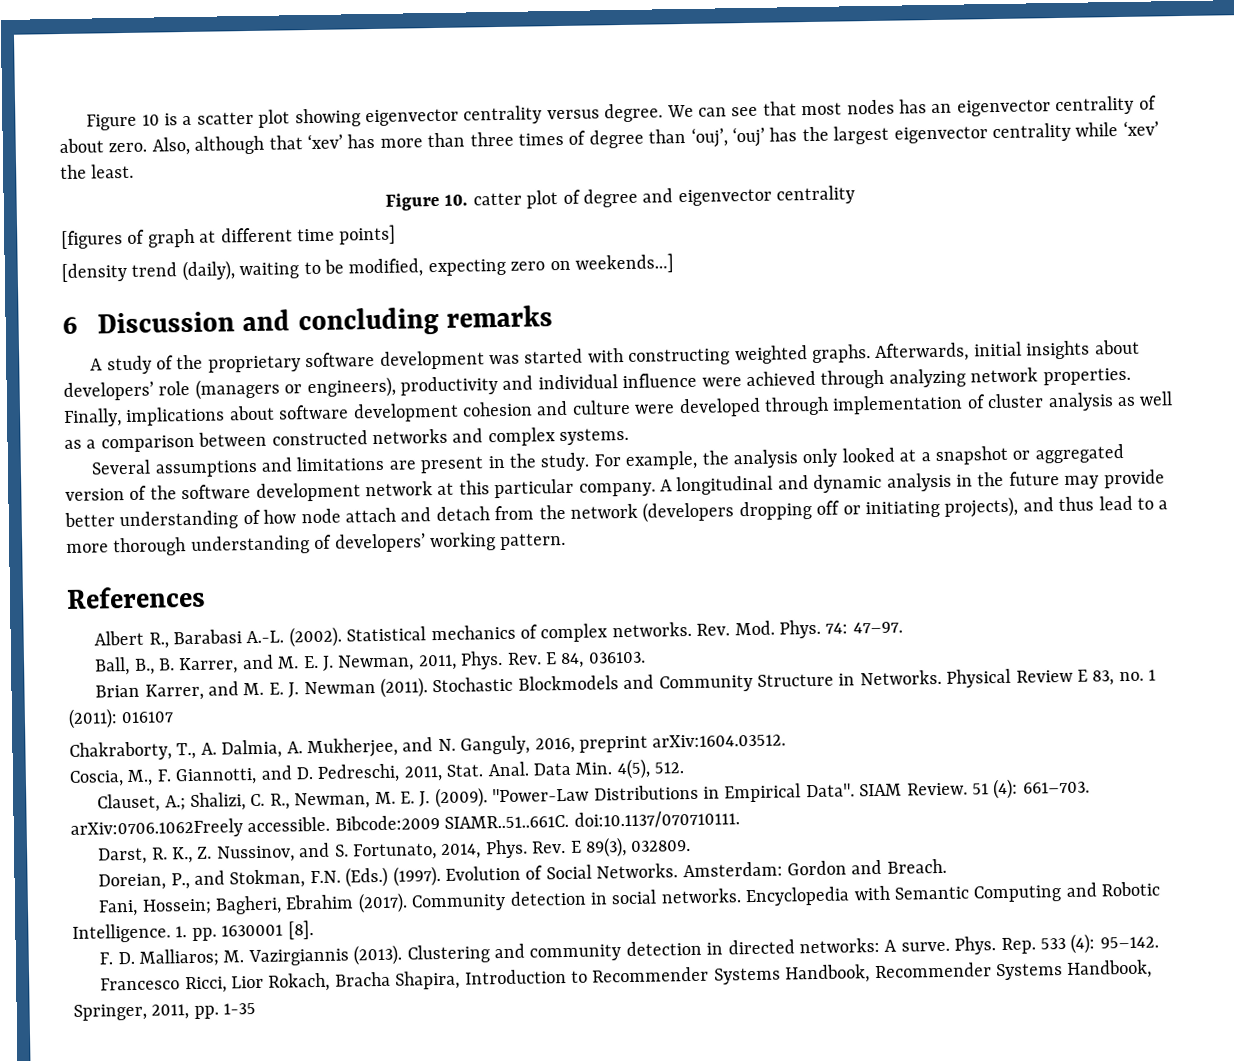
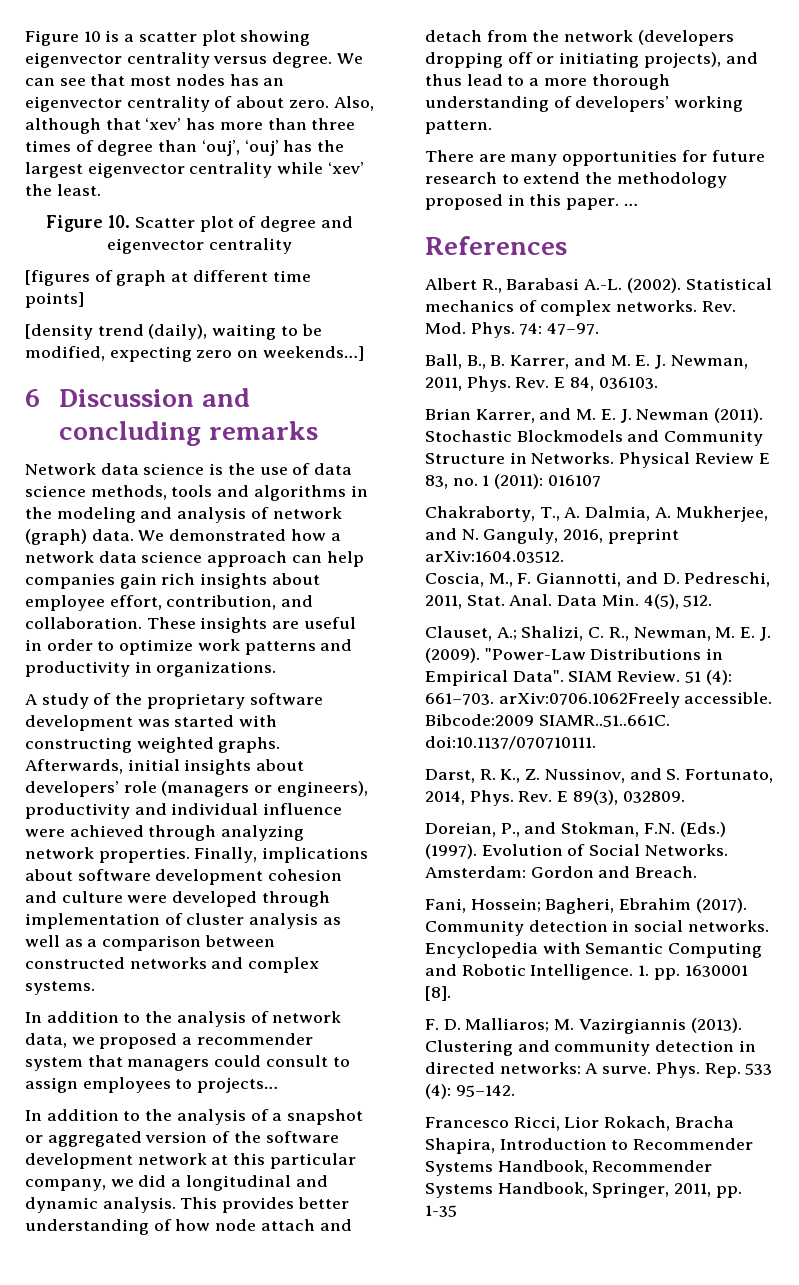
[472,192,522,206] catter -> [134,217,195,228] Scatter
(553, 316) none -> [25,463,353,475] [25,485,368,501] [25,507,342,523] [25,529,341,545] [25,551,364,567] [25,573,320,589] [25,595,314,611] [25,617,356,633] [25,639,353,655] [25,661,277,677] // Network data science is the use of data science methods, tools and algorithms in the modeling and analysis of network (graph) data. We demonstrated how a network data science approach can help companies gain rich insights about employee effort, contribution, and collaboration. These insights are useful in order to optimize work patterns and productivity in organizations.
[91,447,917,478] Several assumptions and limitations are present in the study. For example, the analysis only looked at -> [25,1011,342,1027] [25,1033,313,1049] [25,1055,350,1071] [25,1077,279,1093] [25,1109,269,1125] In addition to the analysis of network data, we proposed a recommender system that managers could consult to assign employees to projects… // In addition to the analysis of
[578,469,1165,497] company. A longitudinal and dynamic analysis in the future may provide -> [25,1175,328,1191] [25,1197,295,1213] company, we did a longitudinal and dynamic analysis. This provides
(567, 541) none -> [425,150,765,166] [425,172,727,188] [425,194,638,210] // There are many opportunities for future research to extend the methodology proposed in this paper. …

